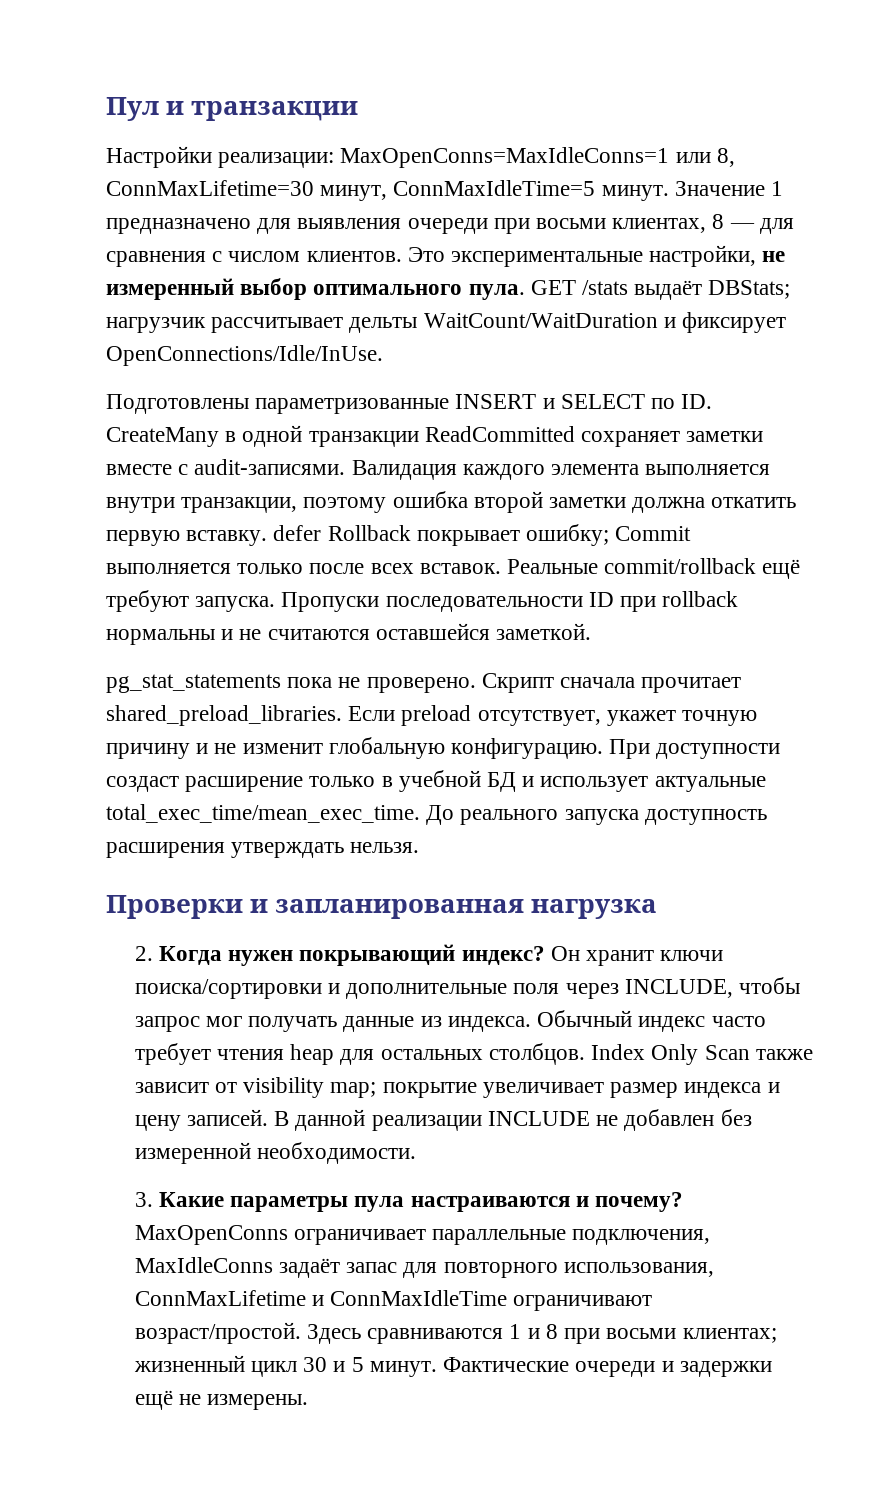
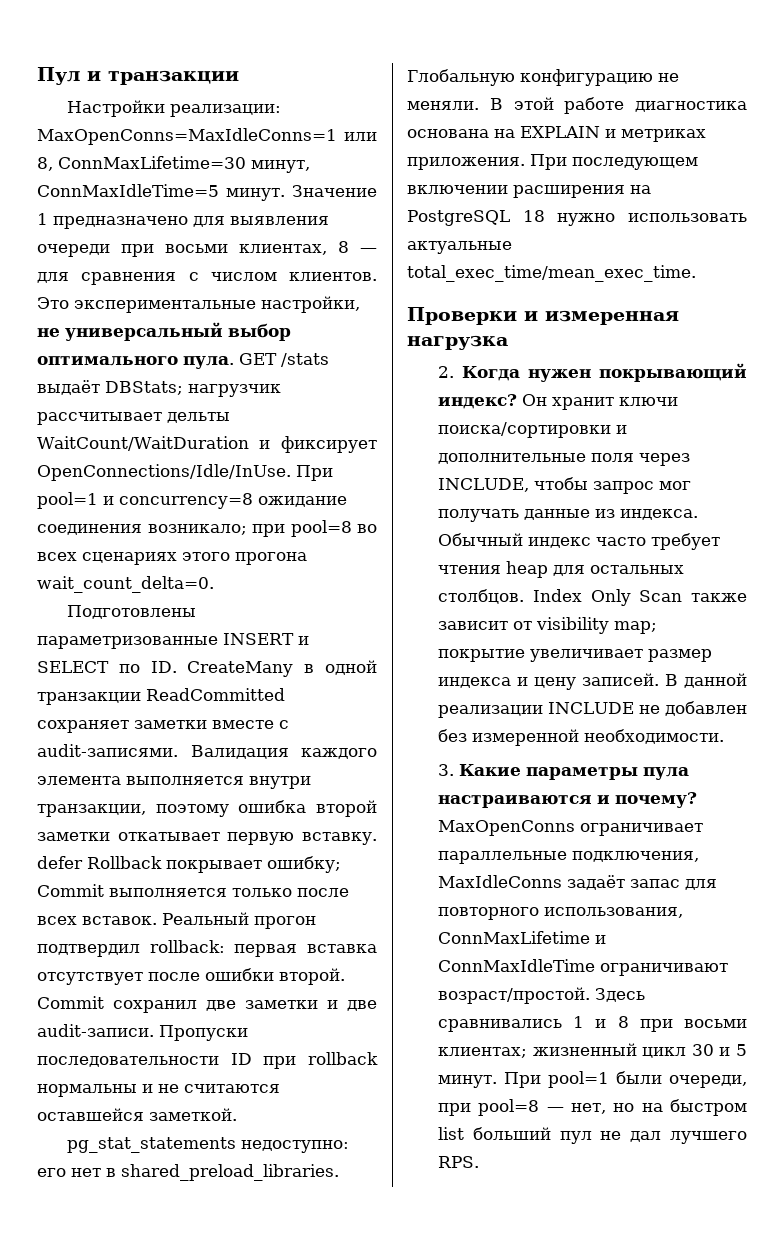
[106,278,234,300] измеренный -> [65,322,223,341] универсальный
(383, 355) none -> [296,465,333,481] [37,492,347,509] [37,520,377,537] [37,552,307,565] [37,576,214,593] При pool=1 и concurrency=8 ожидание соединения возникало; при pool=8 во всех сценариях этого прогона wait_count_delta=0.
[632,497,797,513] должна откатить -> [117,832,220,841] откатывает
[507,558,801,579] [106,590,276,612] Реальные commit/rollback ещё требуют запуска. -> [162,912,316,929] [37,940,378,957] [37,968,345,985] [37,996,377,1013] [37,1024,154,1037] Реальный прогон подтвердил rollback: первая вставка отсутствует после ошибки второй. Commit сохранил две заметки и две audit-записи.
[287,673,742,693] [106,705,758,726] [106,737,781,759] [106,770,766,792] [106,804,767,825] [106,842,420,858] пока не проверено. Скрипт сначала прочитает shared_preload_libraries. Если preload отсутствует, укажет точную причину и не изменит глобальную конфигурацию. При доступности создаст расширение только в учебной БД и использует актуальные total_exec_time/mean_exec_time. До реального запуска доступность расширения утверждать нельзя. -> [240,1140,349,1153] [37,1164,339,1181] [407,69,679,86] [407,97,747,114] [407,126,706,142] [407,154,698,170] [407,185,651,198] [407,210,747,226] [407,241,512,254] [407,265,696,282] недоступно: его нет в shared_preload_libraries. Глобальную конфигурацию не меняли. В этой работе диагностика основана на EXPLAIN и метриках приложения. При последующем включении расширения на PostgreSQL 18 нужно использовать актуальные total_exec_time/mean_exec_time.
[275,899,525,919] запланированная -> [545,310,679,325] измеренная
[367,1328,504,1344] сравниваются -> [437,1019,562,1032] сравнивались
[443,1357,772,1377] [134,1390,309,1410] Фактические очереди и задержки ещё не измерены. -> [503,1071,747,1088] [437,1099,747,1116] [437,1127,747,1144] [437,1156,479,1168] При pool=1 были очереди, при pool=8 — нет, но на быстром list больший пул не дал лучшего RPS.

